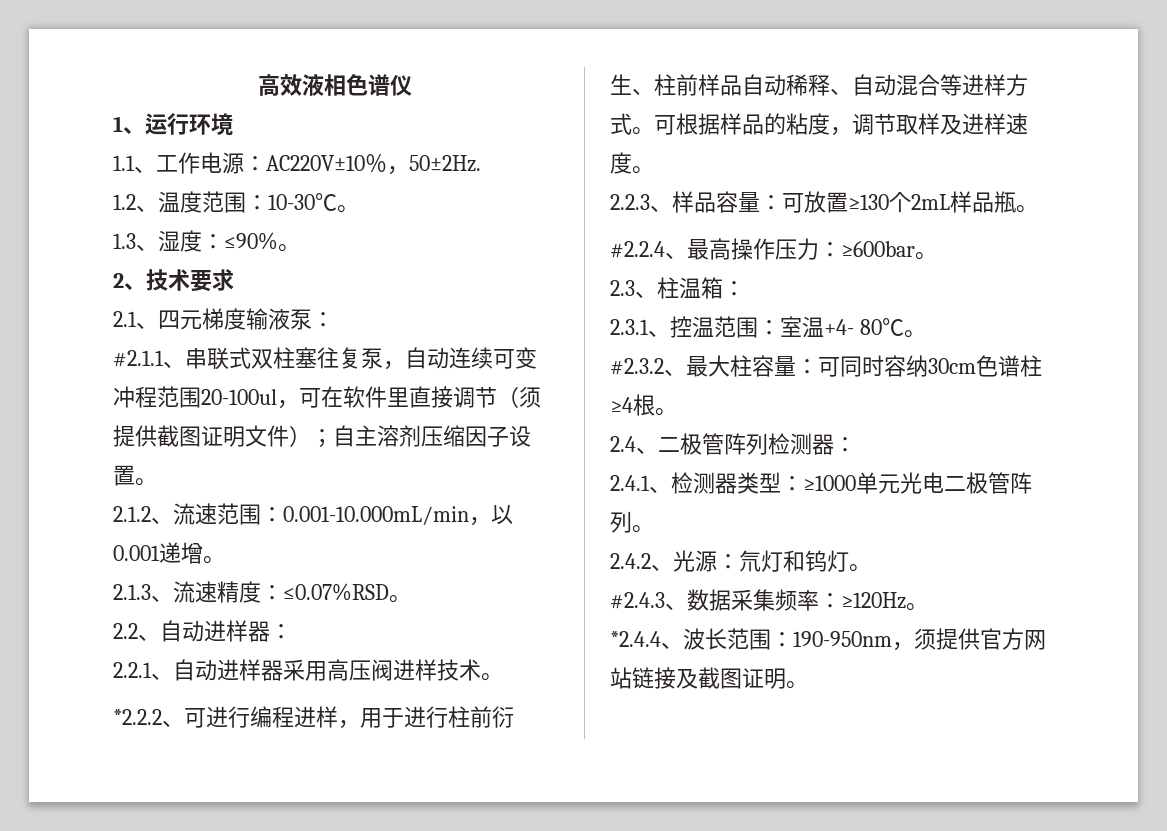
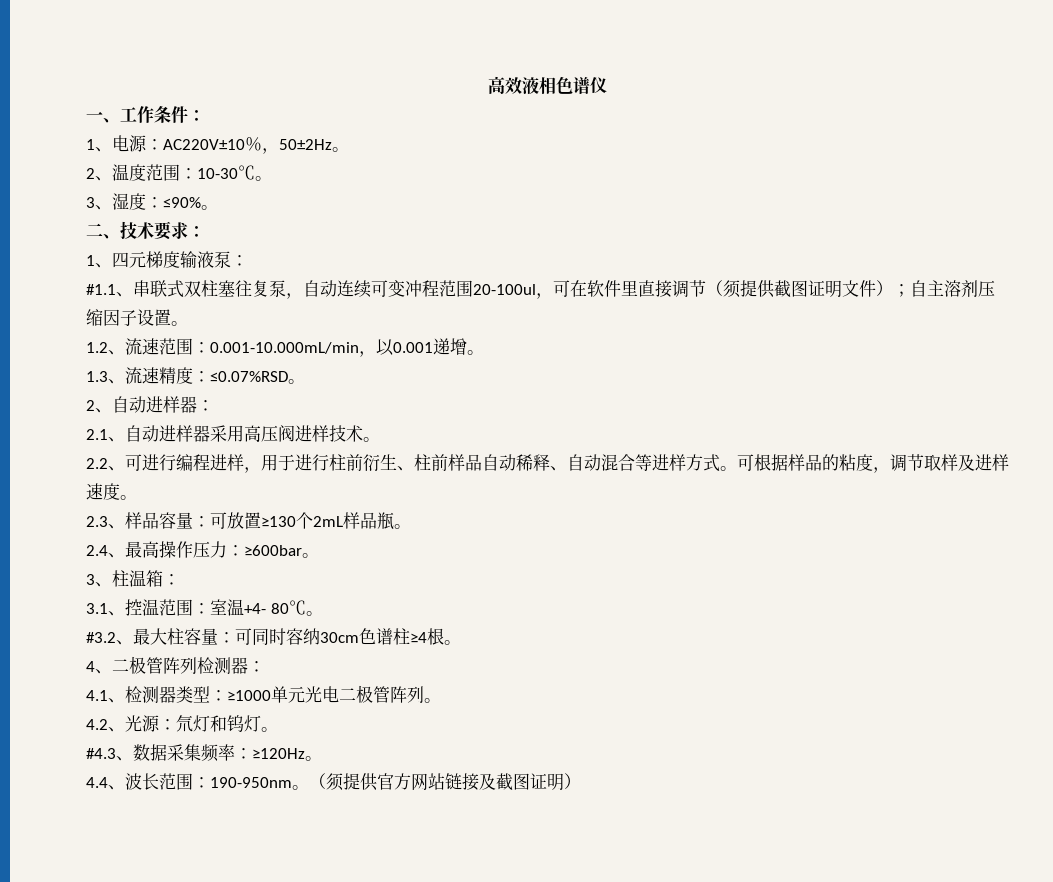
[113,113,233,135] [113,152,200,174] 1、运行环境 // 1.1、工作 -> [86,106,205,123] [86,139,112,152] 一、工作条件： // 1、
[409,155,481,172] [113,194,136,210] 50±2Hz. // 1.2 -> [279,139,349,152] [86,168,95,179] 50±2Hz。 // 2
[113,233,136,249] 1.3 -> [86,197,95,208] 3
[113,273,124,288] 2 -> [86,223,103,237] 二
[113,311,137,327] // 2.1 -> [188,226,205,237] [86,255,95,266] ： // 1
[113,350,164,367] #2.1.1 -> [86,284,116,295] #1.1
[113,506,151,522] 2.1.2 -> [86,342,108,353] 1.2
[113,584,151,600] 2.1.3 -> [86,371,108,382] 1.3
[113,623,138,639] 2.2 -> [86,400,95,411] 2
[113,662,152,678] 2.2.1 -> [86,429,108,440] 2.1
[113,709,162,725] *2.2.2 -> [86,458,108,469] 2.2
[610,194,650,210] 2.2.3 -> [86,516,108,527] 2.3
[610,241,665,258] #2.2.4 -> [86,545,108,556] 2.4
[610,280,635,296] 2.3 -> [86,574,95,585] 3
[610,319,649,335] 2.3.1 -> [86,603,108,614] 3.1
[610,358,664,375] #2.3.2 -> [86,632,116,643] #3.2
[610,436,636,452] 2.4 -> [86,661,95,672] 4
[610,475,650,491] 2.4.1 -> [86,690,108,701] 4.1
[610,553,651,569] 2.4.2 -> [86,719,108,730] 4.2
[610,592,665,609] #2.4.3 -> [86,748,116,759] #4.3
[610,631,661,647] *2.4.4 -> [86,777,108,788] 4.4
[892,642,914,651] ， -> [292,773,326,790] 。（
[786,681,808,689] 。 -> [564,773,581,789] ）

